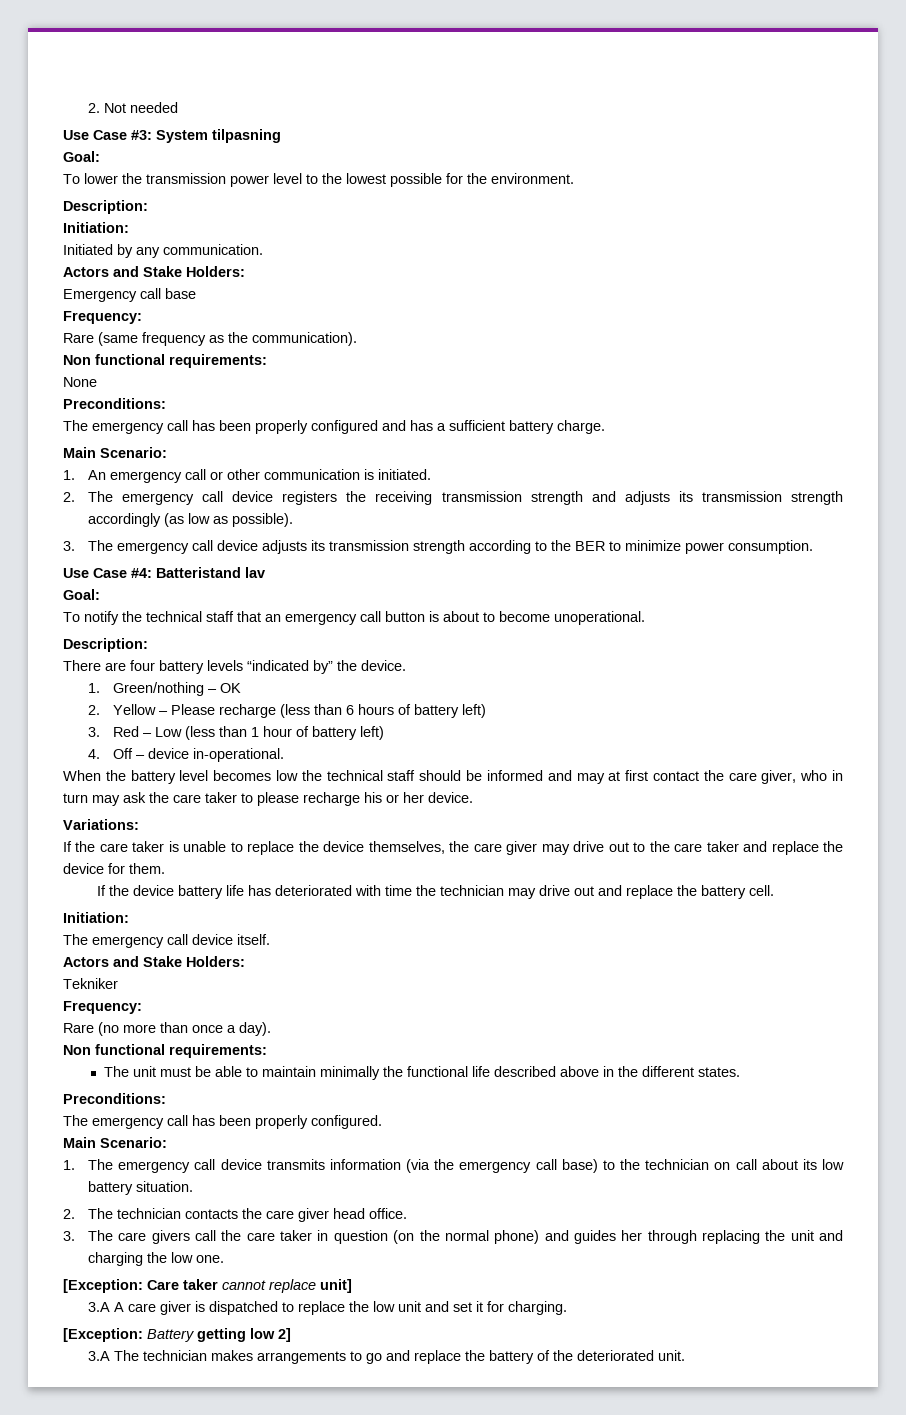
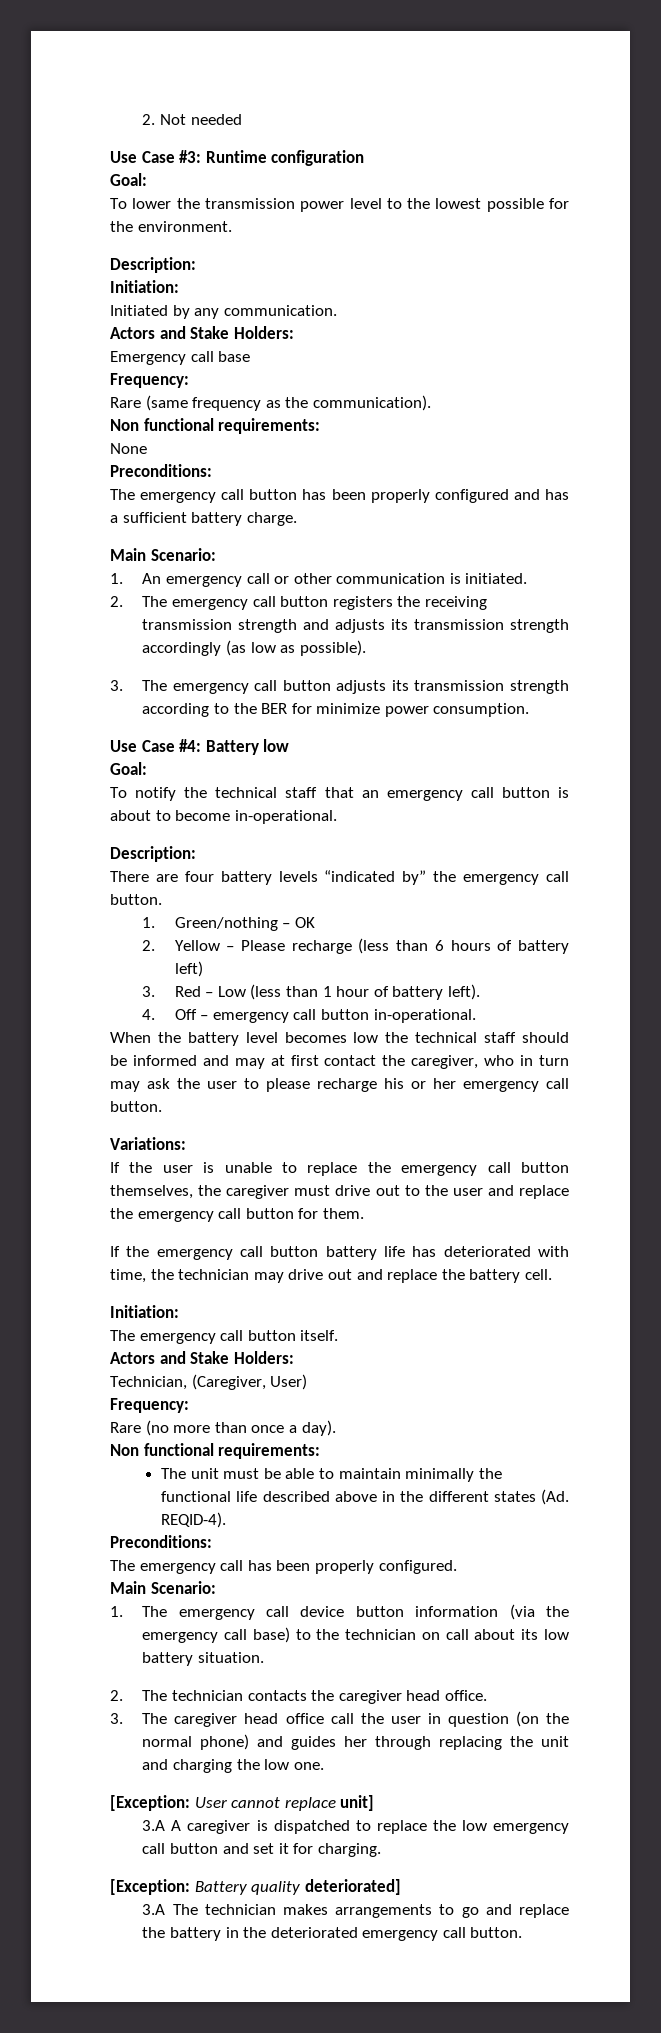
[156,129,281,143] System tilpasning -> [205,150,365,166] Runtime configuration
(188, 425) none -> [249,489,298,500] button
[232,491,274,502] device -> [280,596,329,607] button
[217,540,259,551] device -> [282,680,331,691] button
[609,541,622,551] to -> [291,703,312,714] for
[156,567,265,578] Batteristand lav -> [205,739,290,755] Battery low
[554,611,645,625] unoperational. -> [234,810,337,824] in-operational.
[361,660,406,671] device. -> [463,871,570,885] [110,894,162,905] emergency call button.
[360,726,385,740] left) -> [447,984,480,1000] left).
[148,748,190,759] device -> [212,1009,369,1023] emergency call button
[728,770,797,784] care giver, -> [411,1055,479,1069] caregiver,
[173,792,237,803] care taker -> [207,1081,237,1089] user
[428,792,473,803] device. -> [463,1078,569,1092] [110,1101,162,1112] emergency call button.
[99,841,165,852] care taker -> [162,1165,193,1173] user
[323,841,570,855] device themselves, the care giver may -> [401,1162,569,1176] [110,1185,331,1199] emergency call button themselves, the caregiver must
[674,841,843,855] [63,863,104,874] care taker and replace the device -> [452,1185,570,1199] [110,1208,294,1222] user and replace the emergency call button
[133,885,175,896] device -> [156,1246,319,1260] emergency call button
[385,885,413,896] time -> [110,1269,146,1283] time,
[192,934,233,945] device -> [247,1330,296,1341] button
[63,978,118,989] Tekniker -> [110,1374,308,1390] Technician, (Caregiver, User)
[697,1067,740,1077] states. -> [493,1489,569,1505] [161,1512,227,1528] states (Ad. REQID-4).
[266,1159,325,1170] transmits -> [355,1606,404,1617] button
[266,1208,330,1222] care giver -> [338,1690,402,1704] caregiver
[118,1230,313,1244] care givers call the care taker -> [174,1713,421,1727] caregiver head office call the user
[147,1279,218,1290] Care taker -> [194,1797,227,1808] User
[128,1301,192,1315] care giver -> [187,1820,251,1834] caregiver
[398,1301,422,1312] unit -> [493,1823,569,1834] [142,1843,218,1854] emergency call button
[197,1328,291,1342] getting low 2] -> [251,1879,401,1895] quality deteriorated]
[537,1350,551,1361] of -> [225,1927,239,1938] in
[658,1350,686,1361] unit. -> [362,1927,523,1941] emergency call button.

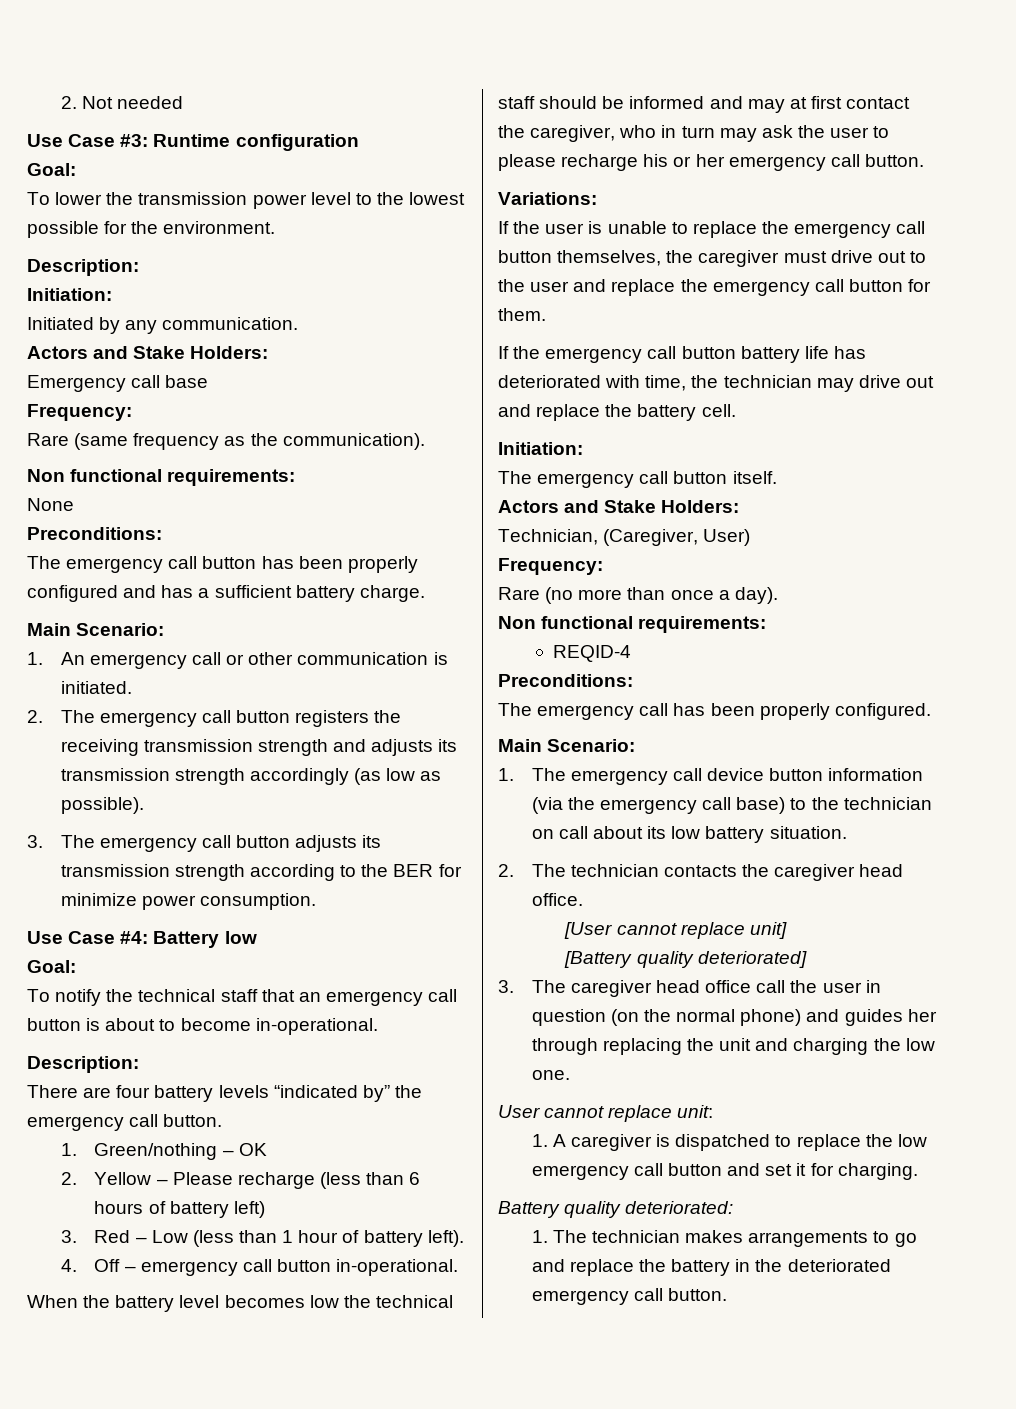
[161,1468,502,1482] [161,1489,569,1505] [161,1512,227,1528] The unit must be able to maintain minimally the functional life described above in the different states (Ad. REQID-4). -> [552,645,631,662] REQID-4
(487, 1695) none -> [564,922,787,939] [564,951,807,968] // [User cannot replace unit] // [Battery quality deteriorated]
[110,1795,190,1811] [Exception: -> (570, 1075) none
[340,1795,375,1811] [142,1820,166,1831] unit] // 3.A -> [677,1105,714,1118] [531,1134,548,1147] unit: // 1.
[110,1879,190,1895] [Exception: -> (918, 1171) none
[304,1879,401,1895] [142,1904,166,1915] deteriorated] // 3.A -> [625,1201,734,1214] [531,1230,548,1243] deteriorated: // 1.

